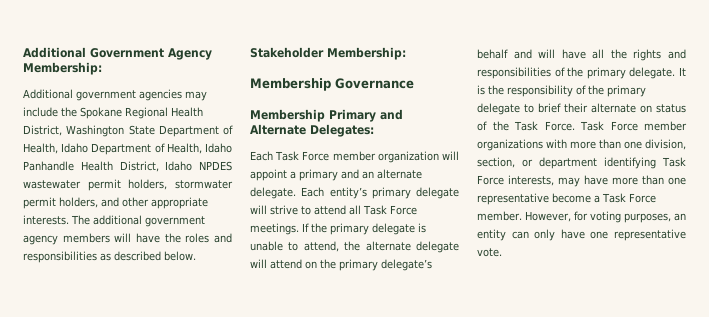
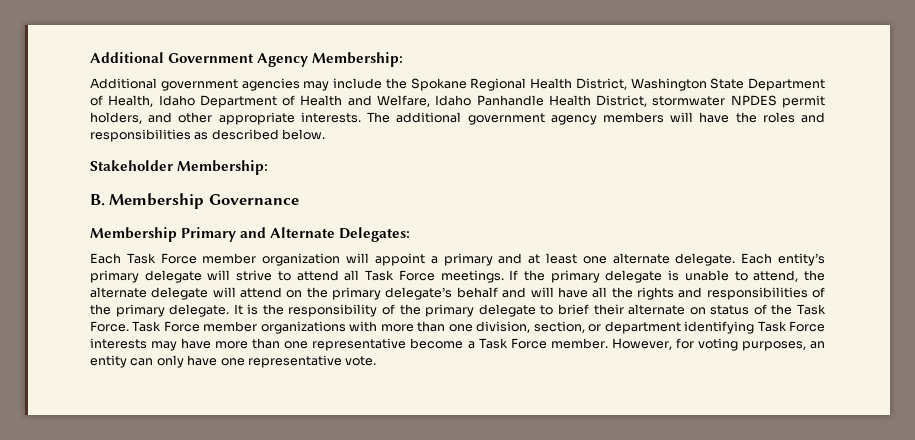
[166,143,202,154] Health, -> [300,95,430,107] Health and Welfare,
[165,161,232,171] [23,179,233,191] Idaho NPDES wastewater permit holders, stormwater -> [652,95,777,106] stormwater NPDES
(406, 53) none -> [90,194,105,206] B.
[362,171,374,179] an -> [528,253,607,264] at least one
[508,175,554,186] interests, -> [90,338,147,349] interests

